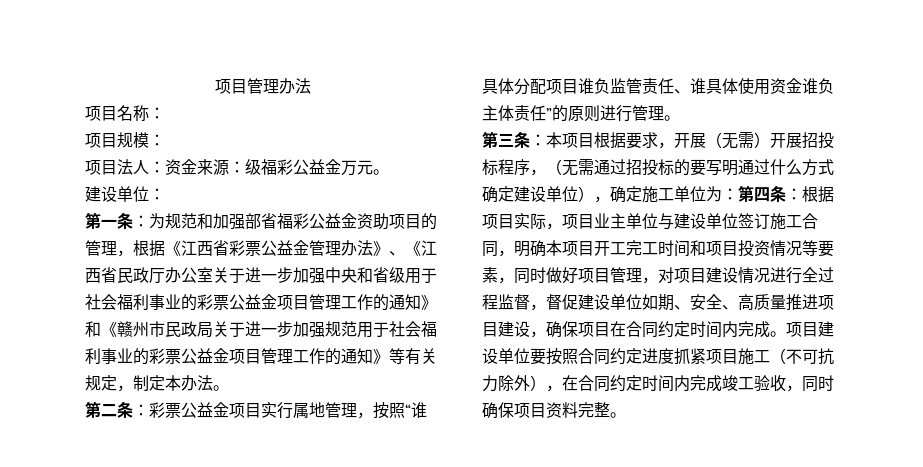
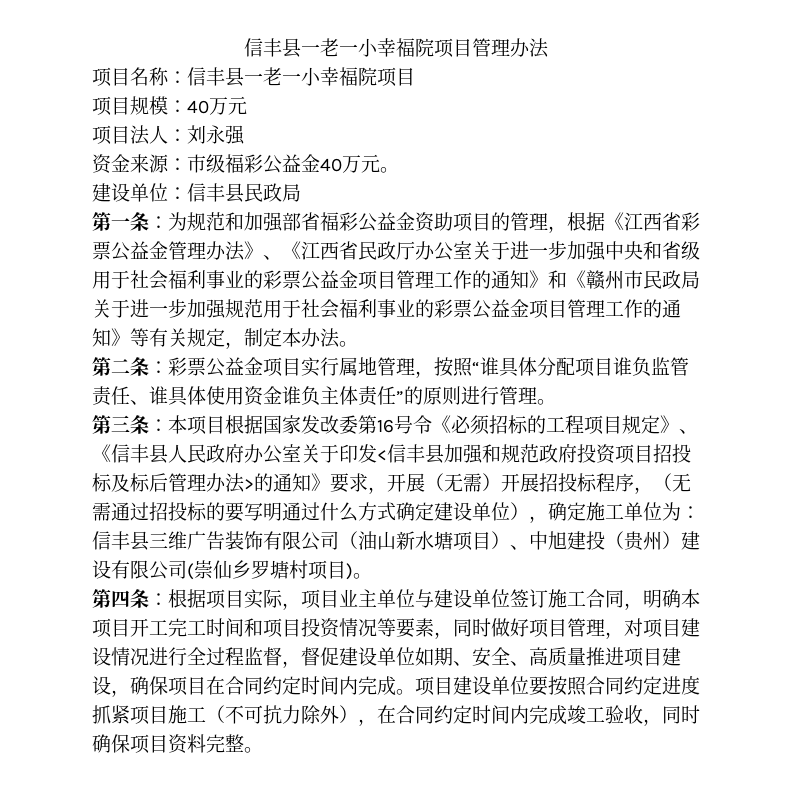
(215, 86) none -> [244,38,434,58] 信丰县一老一小幸福院
(165, 113) none -> [187,67,415,87] 信丰县一老一小幸福院项目
(165, 140) none -> [187,96,247,115] 40万元
(165, 167) none -> [187,125,245,145] 刘永强 //
(245, 167) none -> [187,154,206,173] 市
(341, 167) none -> [320,158,342,172] 40
(165, 194) none -> [187,183,301,203] 信丰县民政局
(626, 140) none -> [263,415,698,435] [92,444,691,464] [92,473,330,493] 国家发改委第16号令《必须招标的工程项目规定》、《信丰县人民政府办公室关于印发<信丰县加强和规范政府投资项目招投标及标后管理办法>的通知》
(738, 194) none -> [92,531,700,551] [92,560,372,580] 信丰县三维广告装饰有限公司（油山新水塘项目）、中旭建投（贵州）建设有限公司(崇仙乡罗塘村项目)。 //

